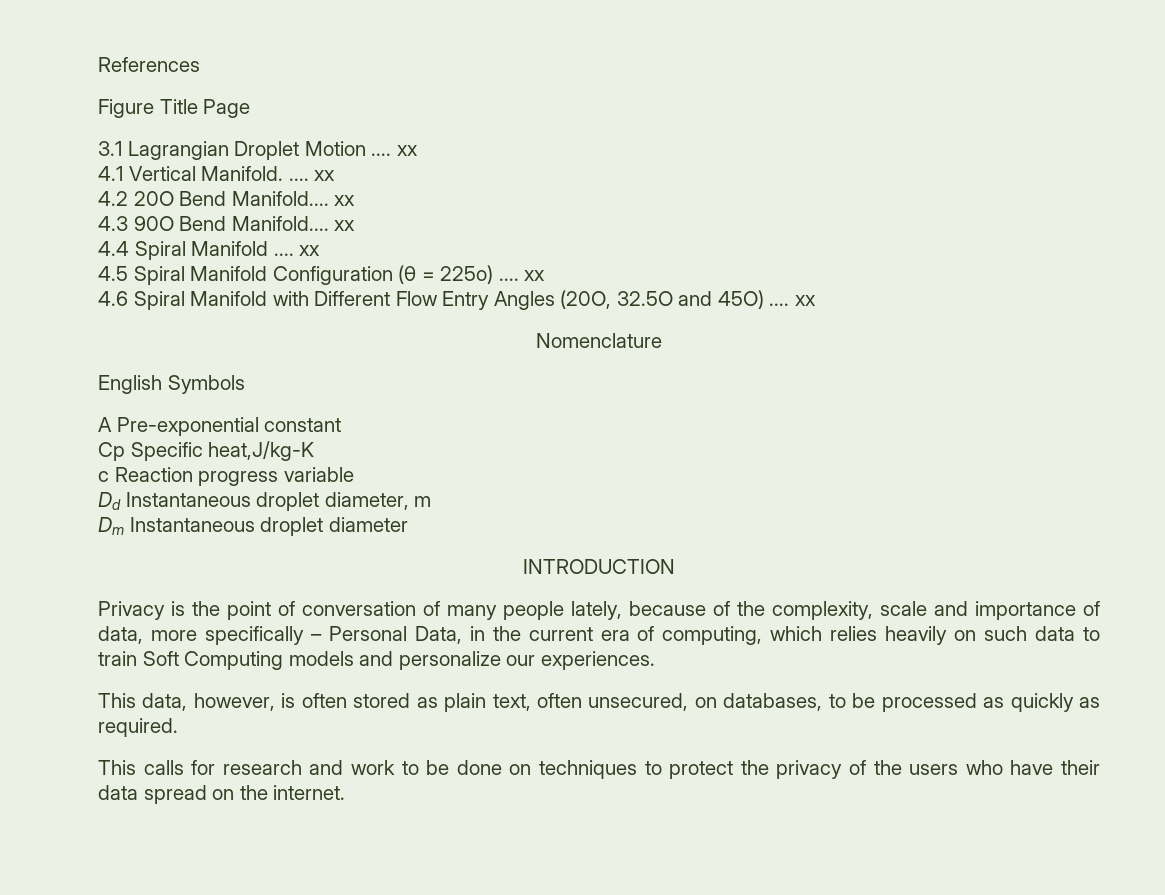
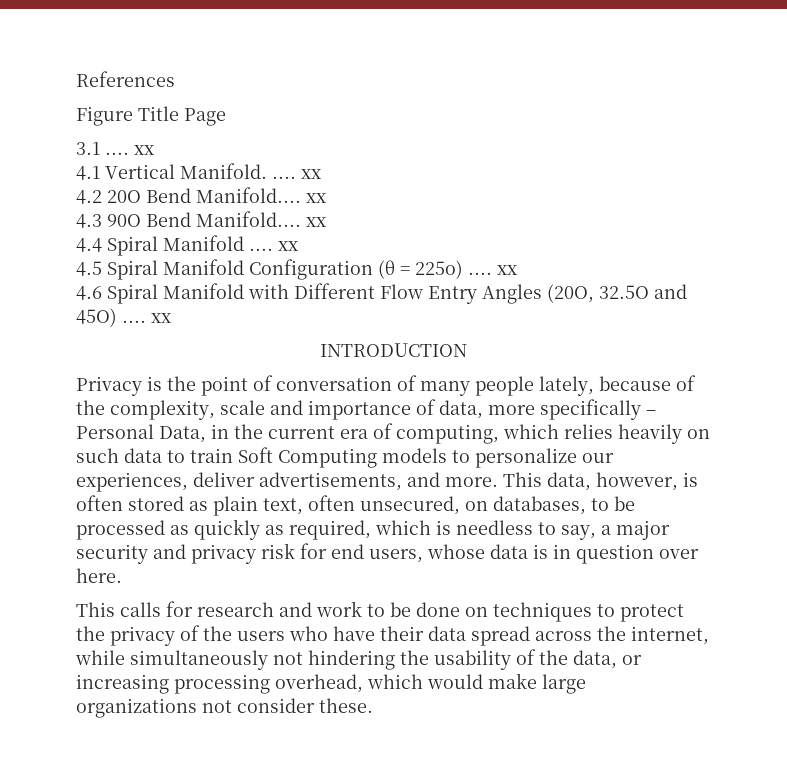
[127,141,366,160] Lagrangian Droplet Motion -> (100, 148) none
[536,333,662,348] [98,375,245,394] [98,417,342,436] [98,441,315,461] [98,467,354,486] [98,492,432,511] [98,517,408,536] // Nomenclature // English Symbols // A Pre-exponential constant // Cp Specific heat,J/kg-K // c Reaction progress variable // Dd Instantaneous droplet diameter, m // Dm Instantaneous droplet diameter -> (171, 318) none
[359,651,394,666] and -> [452,450,470,463] to
[540,651,655,670] experiences. // -> [76,472,498,492] experiences, deliver advertisements, and more.
[98,718,178,737] required. -> [289,520,670,540] [76,543,699,564] [76,568,122,583] required, which is needless to say, a major security and privacy risk for end users, whose data is in question over here.
[212,785,346,800] on the internet. -> [535,626,709,645] [75,649,642,670] [76,673,586,694] [76,698,373,718] across the internet, while simultaneously not hindering the usability of the data, or increasing processing overhead, which would make large organizations not consider these.

